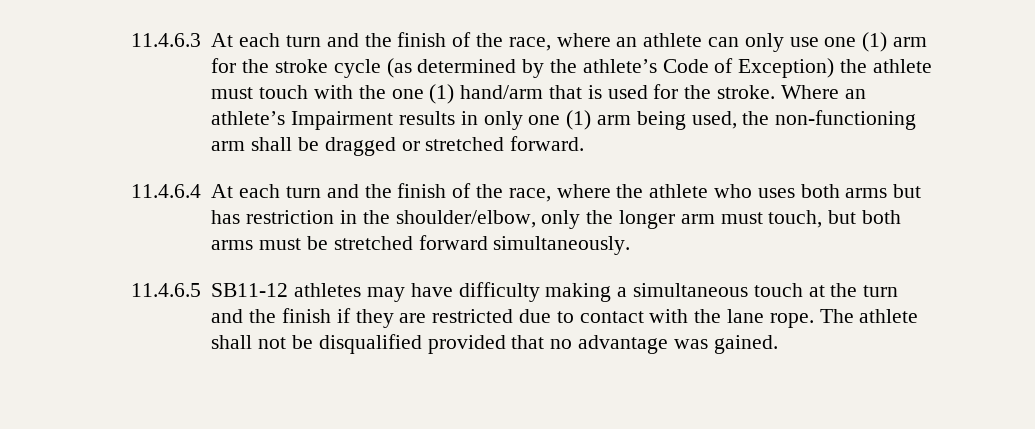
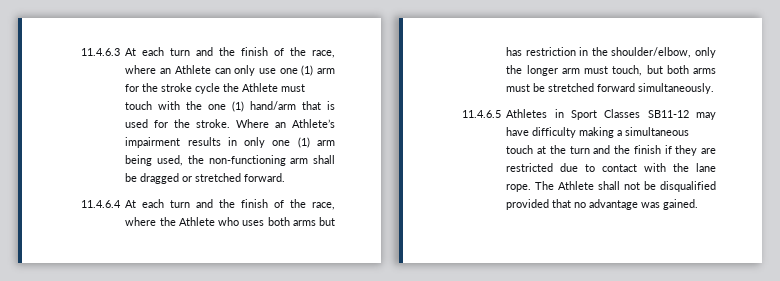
[643,33,703,47] athlete -> [174,65,211,74] Athlete
[386,58,932,78] (as determined by the athlete’s Code of Exception) the athlete -> [223,83,279,92] the Athlete
[211,111,394,130] athlete’s Impairment -> [291,119,335,128] [125,137,181,148] Athlete’s impairment
[649,184,709,198] athlete -> [178,217,215,226] Athlete
[211,283,362,297] SB11-12 athletes -> [506,109,689,120] Athletes in Sport Classes SB11-12
[859,309,919,323] athlete -> [558,181,595,190] Athlete

